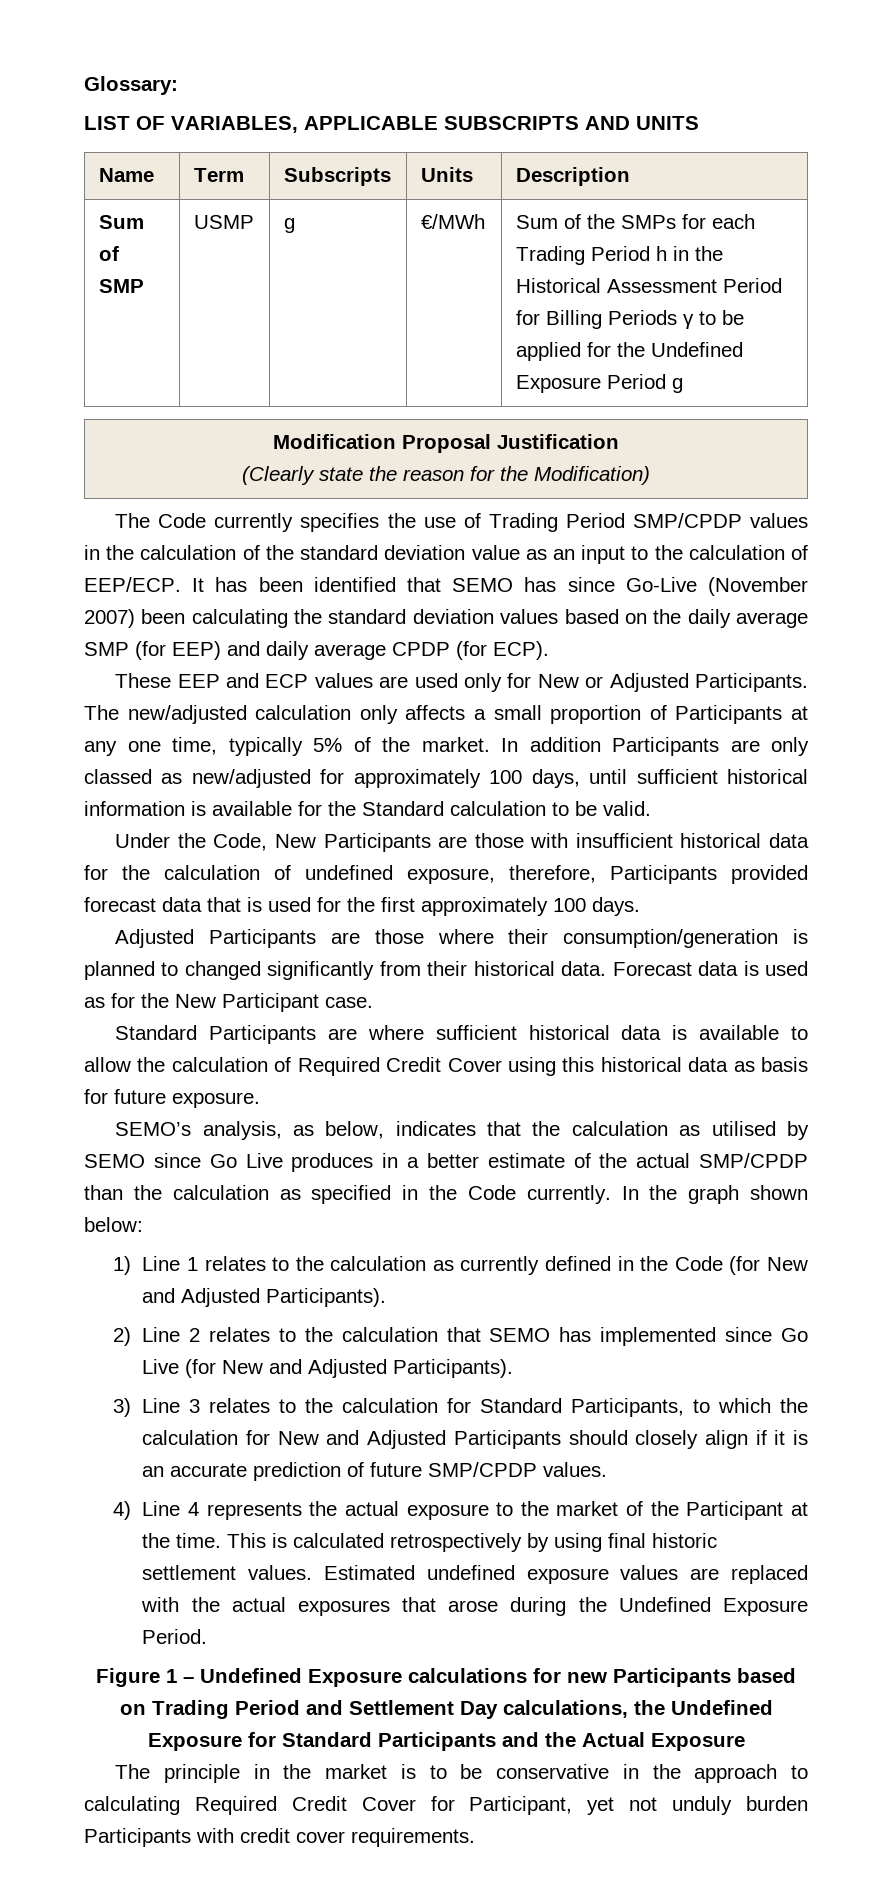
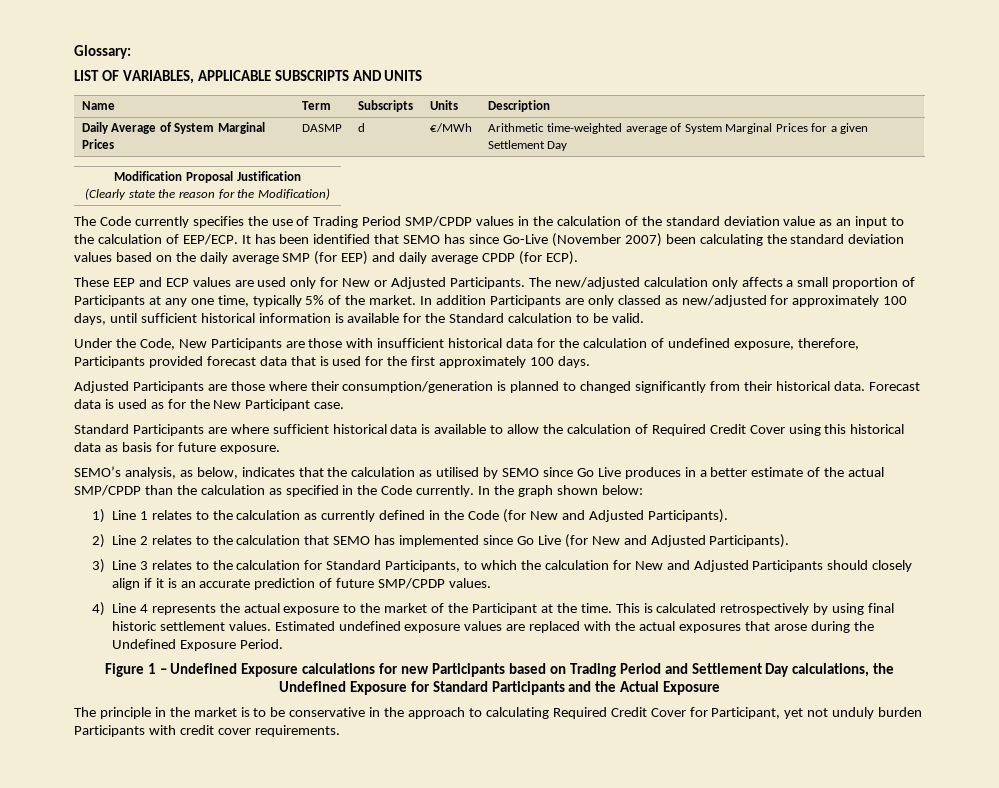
[98,215,144,229] [98,246,119,261] [98,279,144,293] [193,215,254,229] [283,218,295,233] [420,214,485,229] [515,214,755,229] [515,246,723,265] [515,278,782,293] [515,310,744,329] [515,342,743,361] [515,374,683,393] Sum of SMP | USMP | g | €/MWh | Sum of the SMPs for each Trading Period h in the Historical Assessment Period for Billing Periods γ to be applied for the Undefined Exposure Period g -> [81,122,265,134] [81,139,114,149] [301,124,342,132] [357,123,365,132] [429,123,472,132] [487,123,869,134] [487,140,568,151] Daily Average of System Marginal Prices | DASMP | d | €/MWh | Arithmetic time-weighted average of System Marginal Prices for a given Settlement Day

